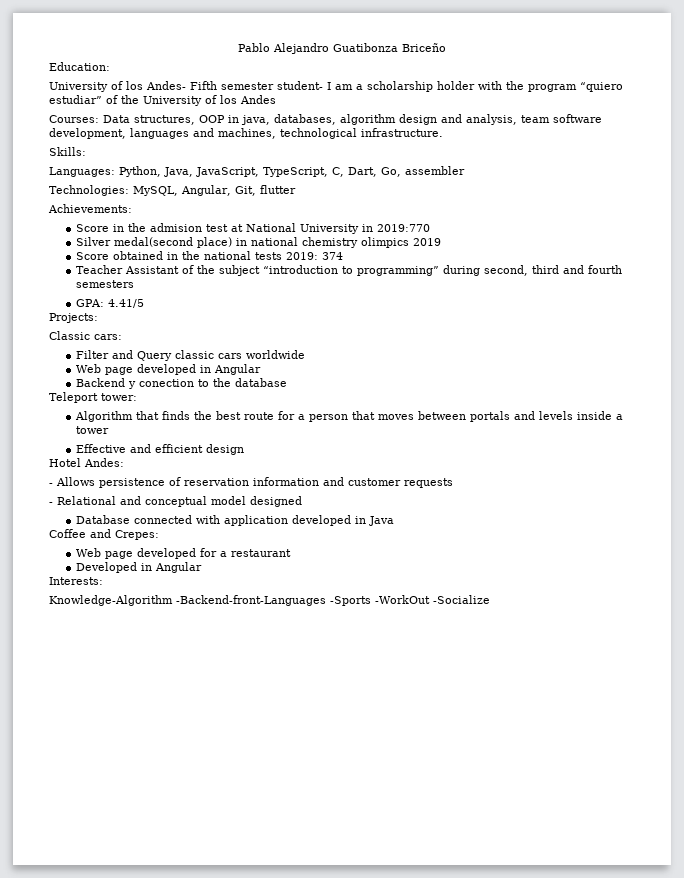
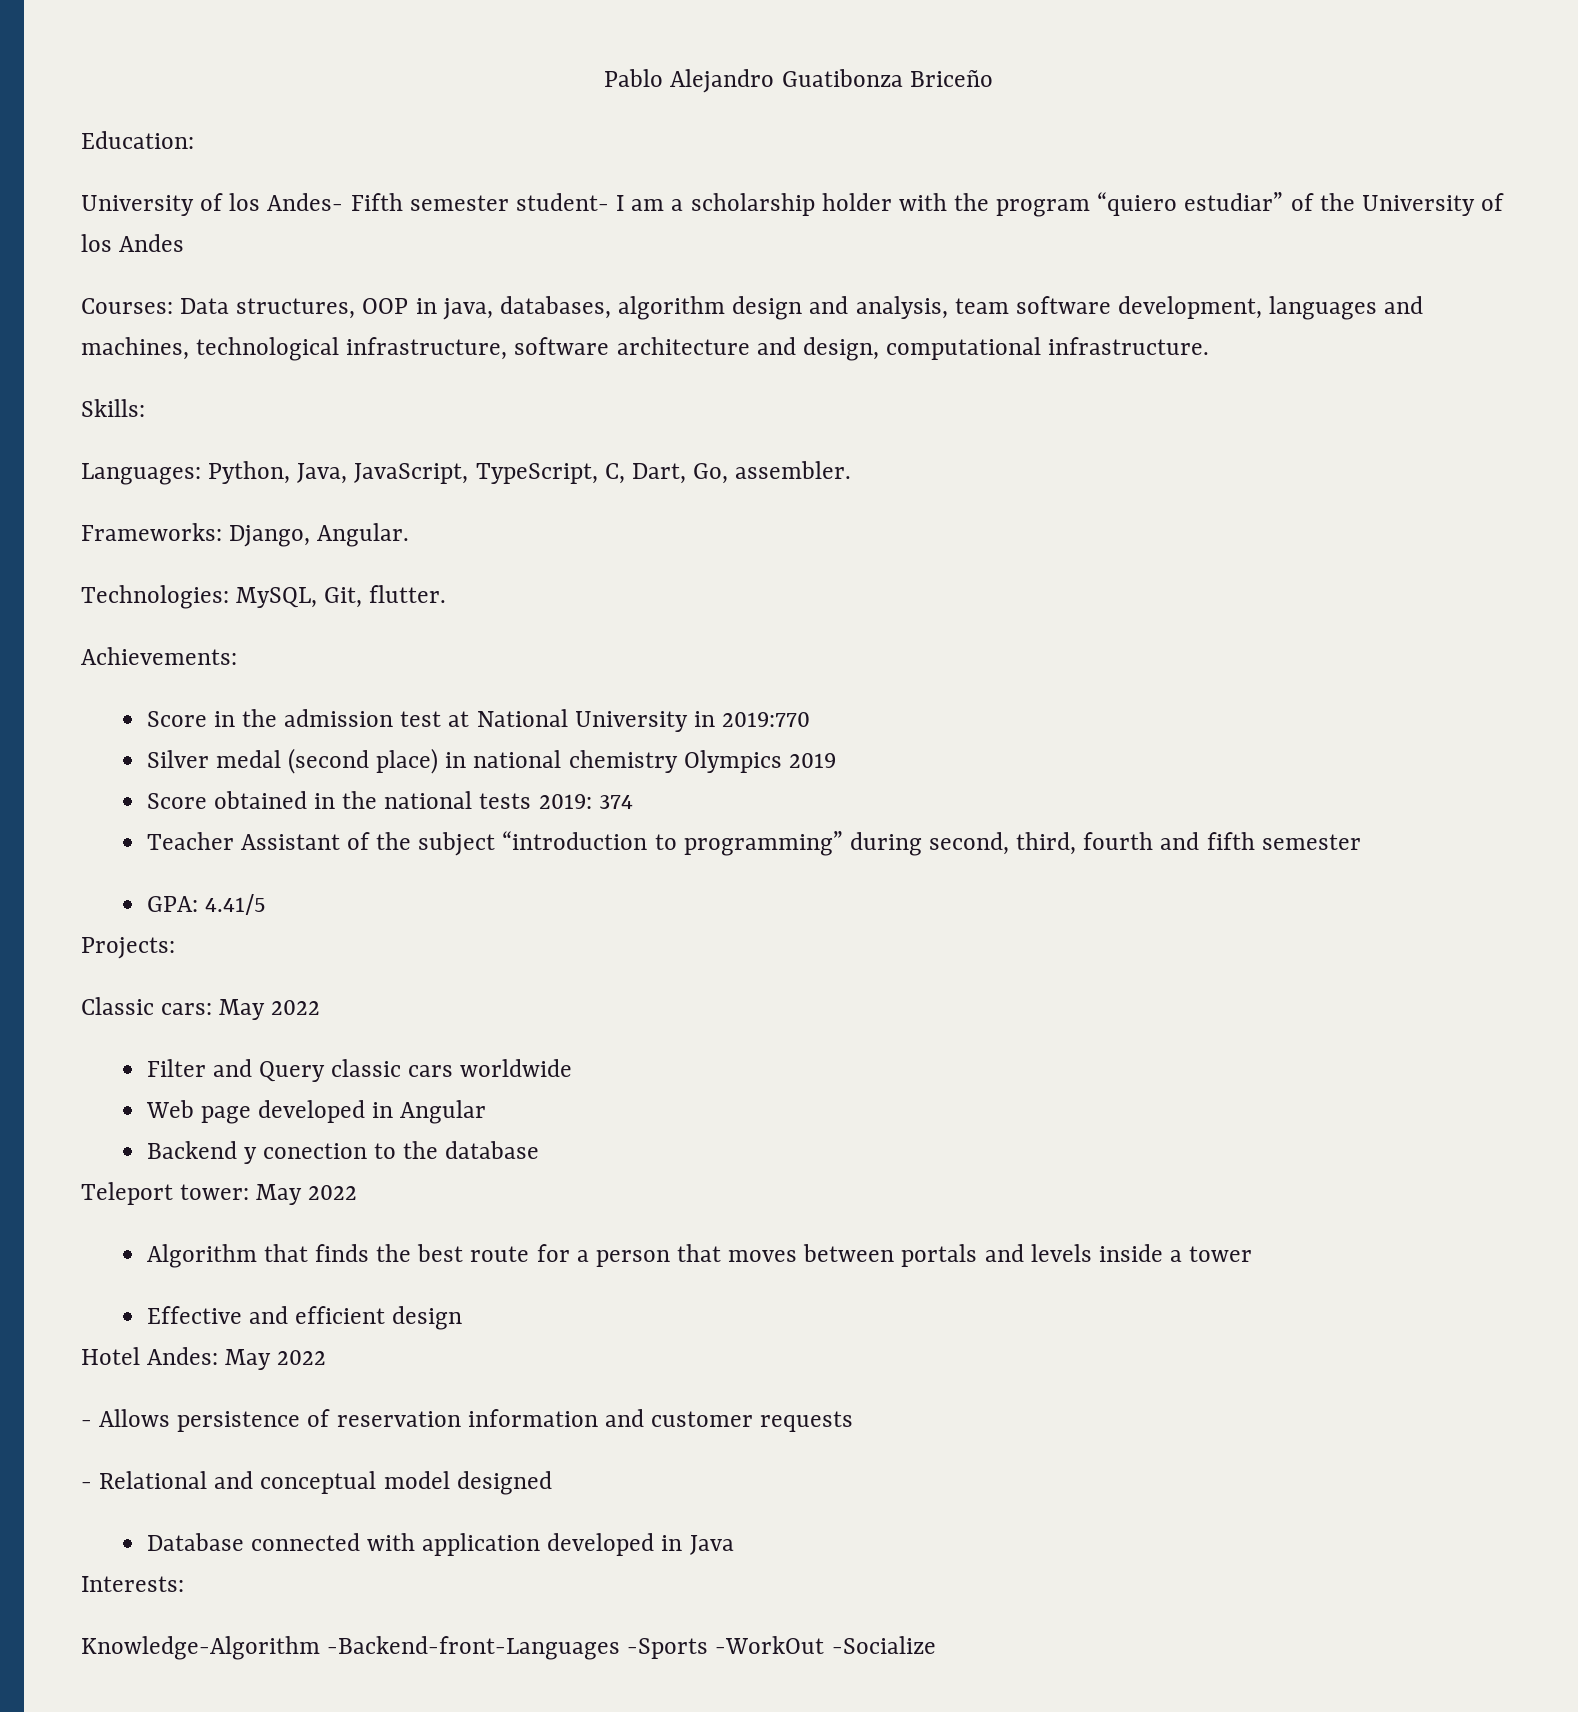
(357, 133) none -> [346,337,1042,361] infrastructure, software architecture and design, computational
[405,166,465,175] assembler -> [735,461,852,479] [81,523,410,547] assembler. // Frameworks: Django, Angular.
[181,185,296,196] Angular, Git, flutter -> [324,585,447,608] Git, flutter.
[149,223,202,232] admision -> [284,709,394,727] admission
[113,237,193,247] medal(second -> [215,748,369,774] medal (second
[360,237,409,248] olimpics -> [683,750,782,773] Olympics
[531,265,622,274] [75,280,134,288] third and fourth semesters -> [1016,832,1361,855] third, fourth and fifth semester
(122, 337) none -> [219,999,321,1020] May 2022
(137, 397) none -> [256,1184,358,1205] May 2022
(124, 462) none -> [225,1349,327,1370] May 2022
[49,529,159,540] [75,548,291,559] [75,562,202,573] // Coffee and Crepes: // Web page developed for a restaurant // Developed in Angular -> (734, 1545) none

